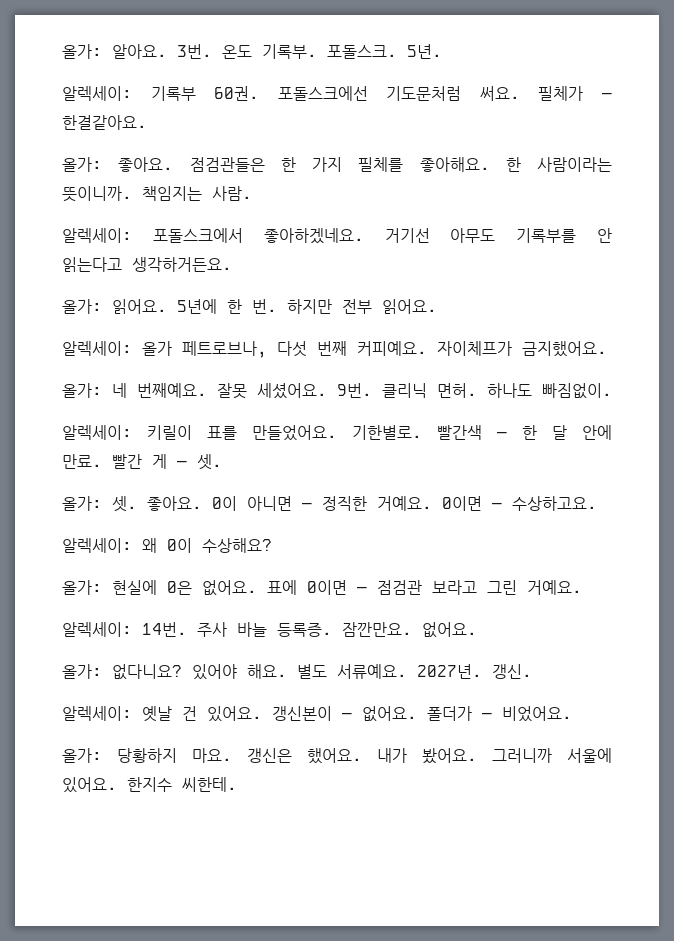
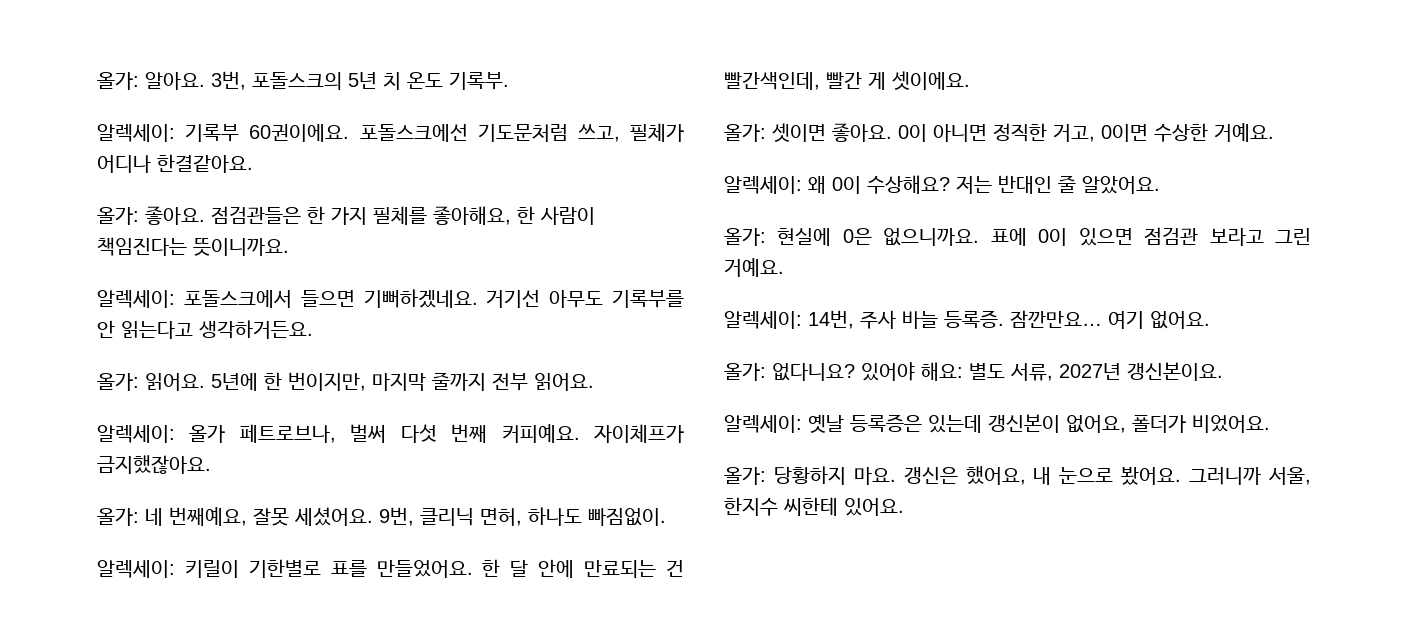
[177,44,212,59] 3번. -> [211,71,401,90] 3번, 포돌스크의 5년 치
[327,44,442,59] 포돌스크. 5년. -> (509, 81) none
[214,86,260,101] 60권. -> [249,124,350,142] 60권이에요.
[479,86,612,101] 써요. 필체가 — -> [577,123,684,142] [97,155,151,173] 쓰고, 필체가 어디나
[419,157,612,172] [62,186,252,202] 좋아해요. 한 사람이라는 뜻이니까. 책임지는 사람. -> [433,206,595,225] [97,237,289,256] 좋아해요, 한 사람이 책임진다는 뜻이니까요.
[263,228,364,244] 좋아하겠네요. -> [300,289,478,308] 들으면 기뻐하겠네요.
[252,299,332,314] 번. 하지만 -> [288,372,486,391] 번이지만, 마지막 줄까지
(267, 349) none -> [350,424,387,443] 벌써
[522,341,607,357] 금지했어요. -> [97,455,211,474] 금지했잖아요.
[137,383,207,398] 번째예요. -> [169,507,247,526] 번째예요,
[337,383,477,398] 9번. 클리닉 면허. -> [379,507,522,526] 9번, 클리닉 면허,
(192, 432) none -> [248,559,321,578] 기한별로
[352,425,612,440] [62,454,222,470] [62,496,137,512] 기한별로. 빨간색 — 한 달 안에 만료. 빨간 게 — 셋. // 올가: 셋. -> [482,559,685,578] [724,71,970,90] [724,123,826,142] 한 달 안에 만료되는 건 빨간색인데, 빨간 게 셋이에요. // 올가: 셋이면
[302,496,597,511] — 정직한 거예요. 0이면 — 수상하고요. -> [993,123,1274,142] 정직한 거고, 0이면 수상한 거예요.
(272, 545) none -> [956,175,1160,194] 저는 반대인 줄 알았어요.
[202,580,367,596] 없어요. 표에 0이면 — -> [883,228,1133,246] 없으니까요. 표에 0이 있으면
[142,622,187,637] 14번. -> [808,310,854,329] 14번,
[342,622,412,637] 잠깐만요. -> [1010,310,1144,329] 잠깐만요… 여기
[247,664,532,679] [62,706,492,722] 해요. 별도 서류예요. 2027년. 갱신. // 알렉세이: 옛날 건 있어요. 갱신본이 — 없어요. 폴더가 — -> [921,362,1223,381] [724,414,1186,433] 해요: 별도 서류, 2027년 갱신본이요. // 알렉세이: 옛날 등록증은 있는데 갱신본이 없어요, 폴더가
[307,748,612,764] [62,777,237,793] 했어요. 내가 봤어요. 그러니까 서울에 있어요. 한지수 씨한테. -> [965,466,1311,485] [724,497,904,516] 했어요, 내 눈으로 봤어요. 그러니까 서울, 한지수 씨한테 있어요.

